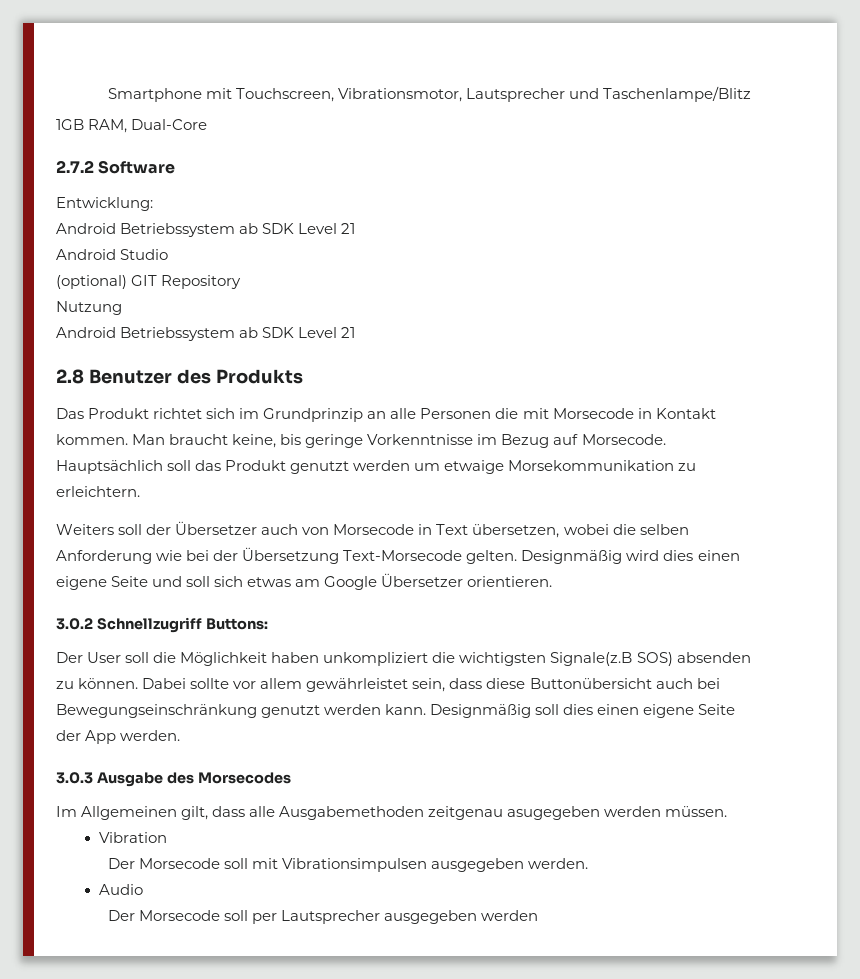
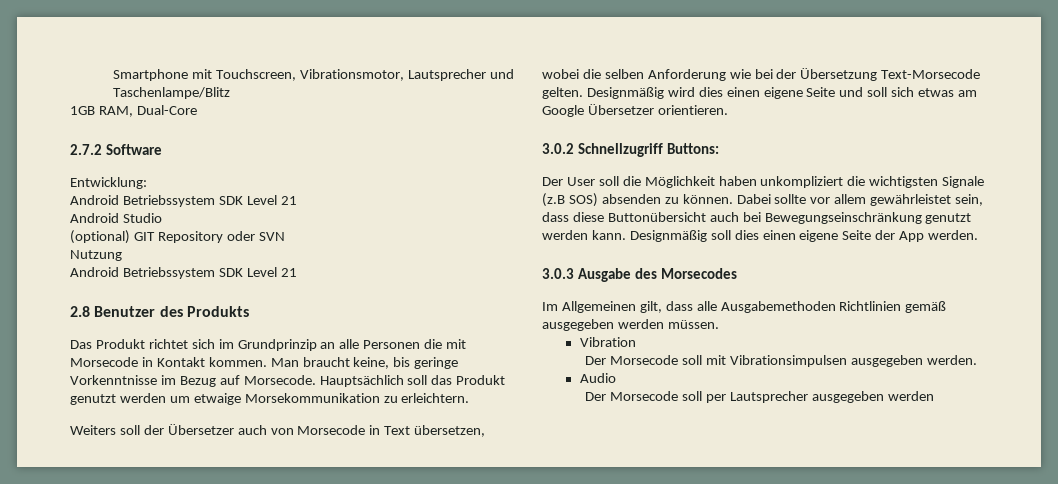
[239,223,259,234] ab -> (215, 201) none
(242, 282) none -> [226,231,285,241] oder SVN
[239,327,259,338] ab -> (215, 273) none
[550,652,633,666] Signale(z.B -> [942,176,985,188] [542,193,565,207] Signale (z.B
[428,806,601,820] zeitgenau asugegeben -> [839,301,947,313] [542,319,614,331] Richtlinien gemäß ausgegeben

